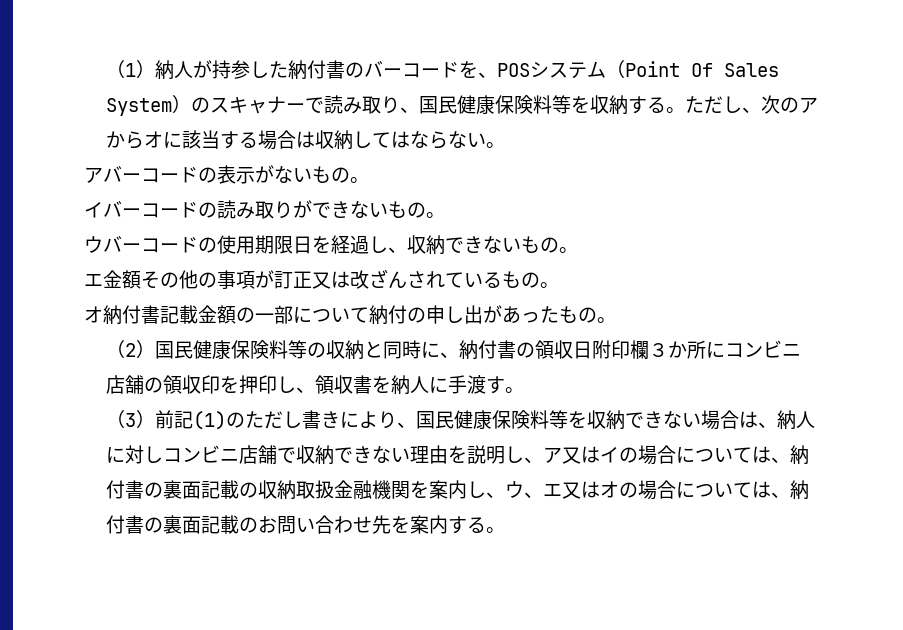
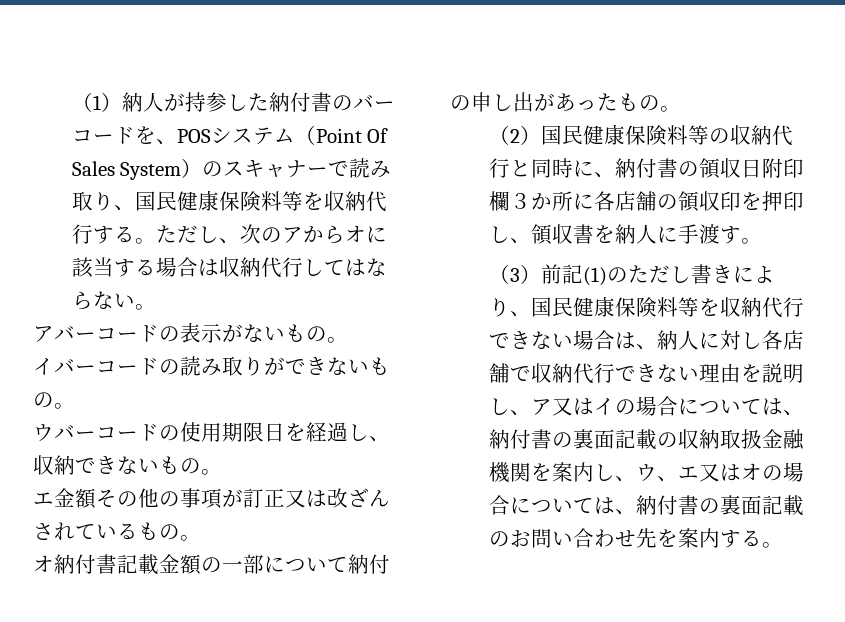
(628, 105) none -> [365,191,387,212] [71,224,93,244] 代行
(353, 140) none -> [260,257,303,278] 代行
(364, 350) none -> [771,125,793,146] [488,158,510,178] 代行
[724,340,801,358] コンビニ -> [593,191,615,211] 各
(625, 420) none -> [761,297,804,318] 代行
[162,445,239,463] コンビニ -> [761,330,783,350] 各
(334, 455) none -> [572,363,615,384] 代行

